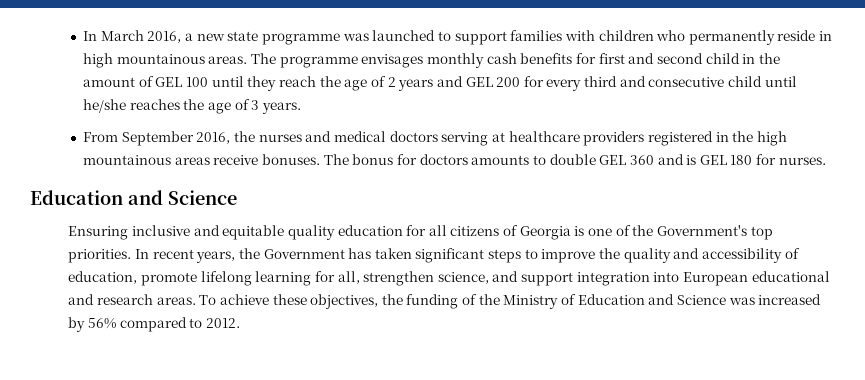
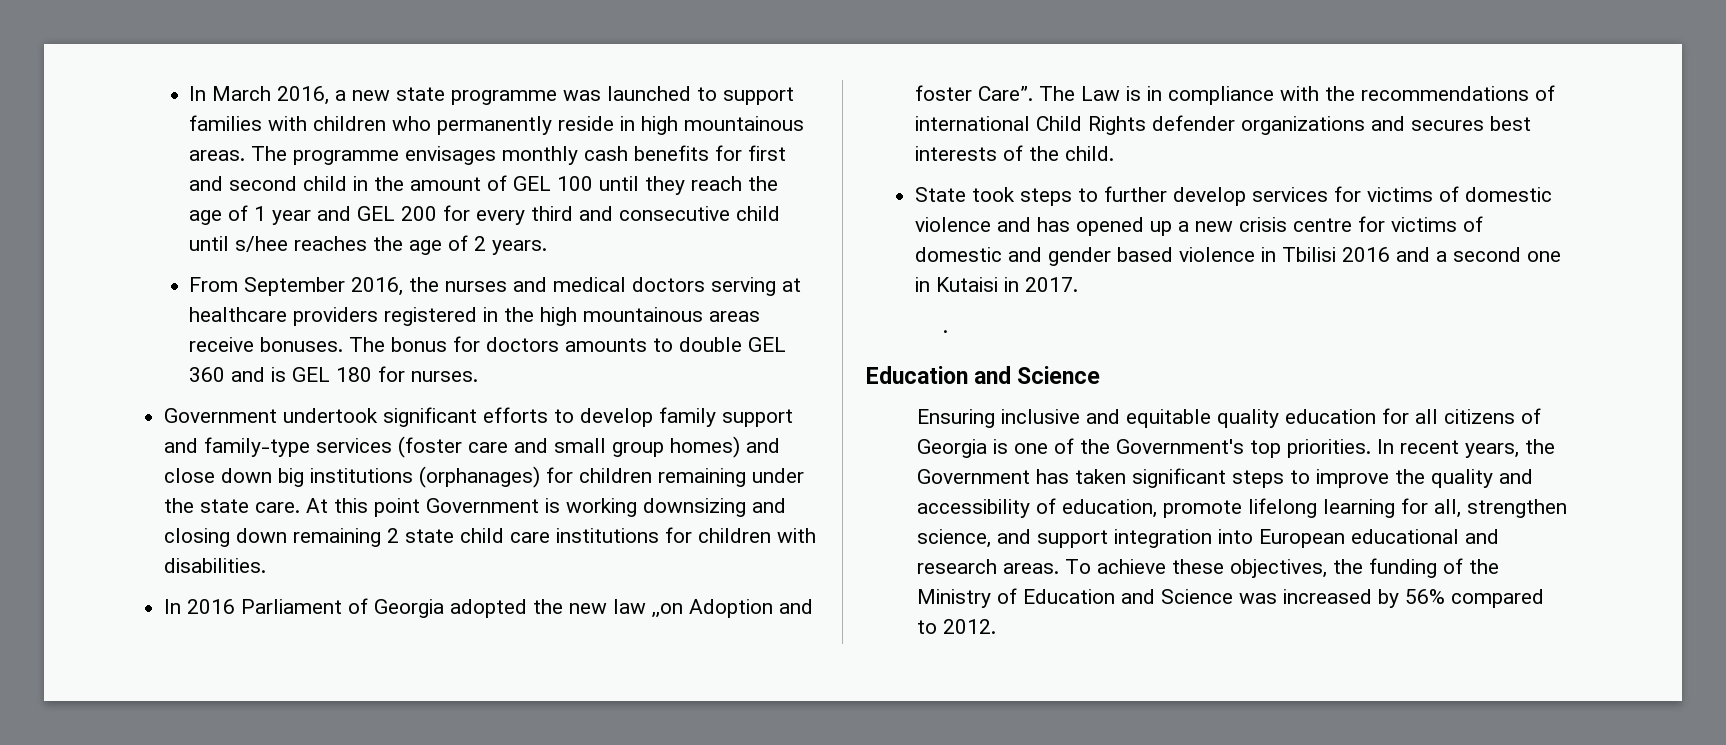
[387,77,434,91] 2 years -> [254,206,312,225] 1 year
[83,99,127,113] he/she -> [235,236,289,252] s/hee
[251,100,260,110] 3 -> [474,236,487,251] 2
(826, 161) none -> [163,407,793,427] [163,436,780,458] [163,466,804,488] [163,498,786,517] [163,527,816,547] [163,558,266,573] [163,598,813,618] [914,85,1555,105] [914,115,1531,135] [914,145,1114,161] [914,186,1552,206] [914,216,1483,236] [914,247,1561,266] [914,277,1078,292] [942,330,948,333] // Government undertook significant efforts to develop family support and family-type services (foster care and small group homes) and close down big institutions (orphanages) for children remaining under the state care. At this point Government is working downsizing and closing down remaining 2 state child care institutions for children with disabilities. // In 2016 Parliament of Georgia adopted the new law ,,on Adoption and foster Care”. The Law is in compliance with the recommendations of international Child Rights defender organizations and secures best interests of the child. // State took steps to further develop services for victims of domestic violence and has opened up a new crisis centre for victims of domestic and gender based violence in Tbilisi 2016 and a second one in Kutaisi in 2017. // .

